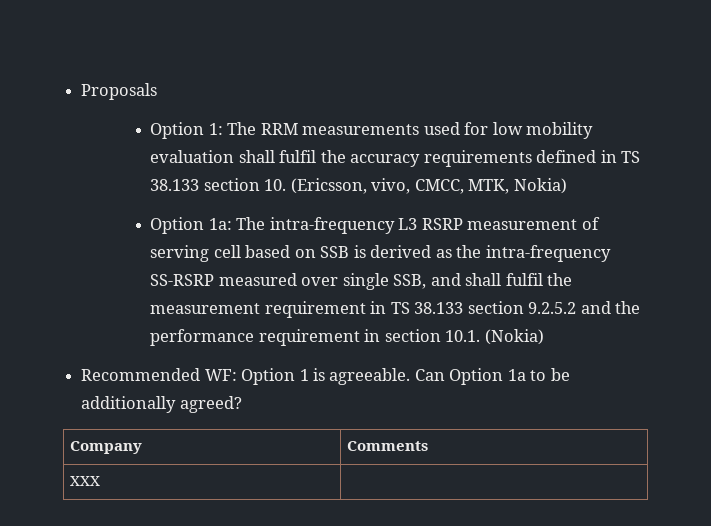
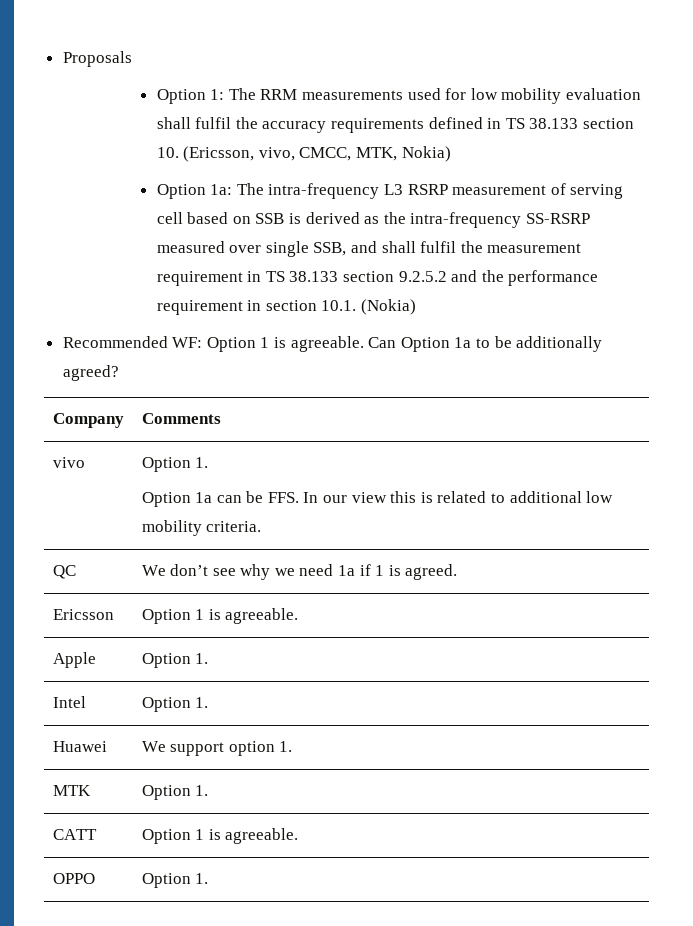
[69,476,100,486] XXX | -> [52,457,85,468] [141,457,209,472] [141,491,614,507] [141,520,262,536] [52,565,76,579] [141,564,458,580] [52,609,114,620] [141,608,299,624] [52,652,96,668] [141,653,209,668] [52,696,86,708] [141,697,209,712] [52,741,107,752] [141,741,293,756] [52,785,91,796] [141,785,209,800] [52,829,97,840] [141,828,299,844] [52,873,95,884] [141,873,209,888] vivo | Option 1. // Option 1a can be FFS. In our view this is related to additional low mobility criteria. // QC | We don’t see why we need 1a if 1 is agreed. // Ericsson | Option 1 is agreeable. // Apple | Option 1. // Intel | Option 1. // Huawei | We support option 1. // MTK | Option 1. // CATT | Option 1 is agreeable. // OPPO | Option 1.

